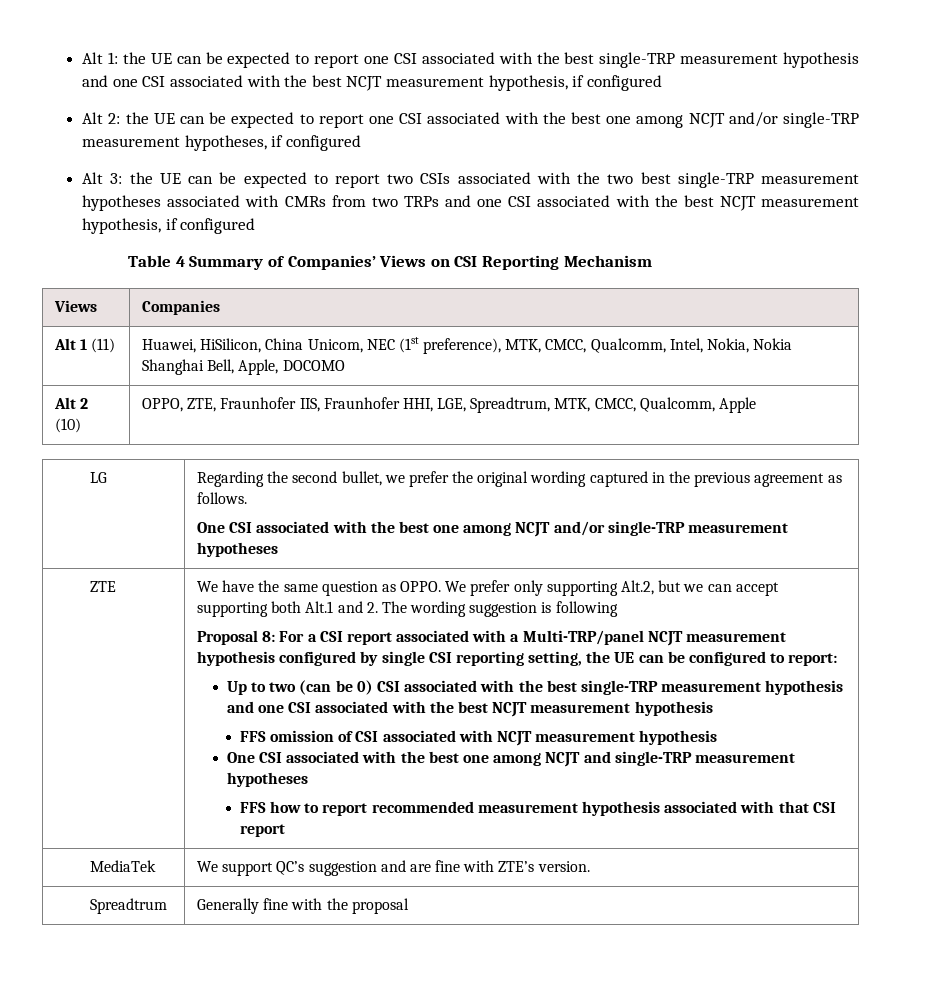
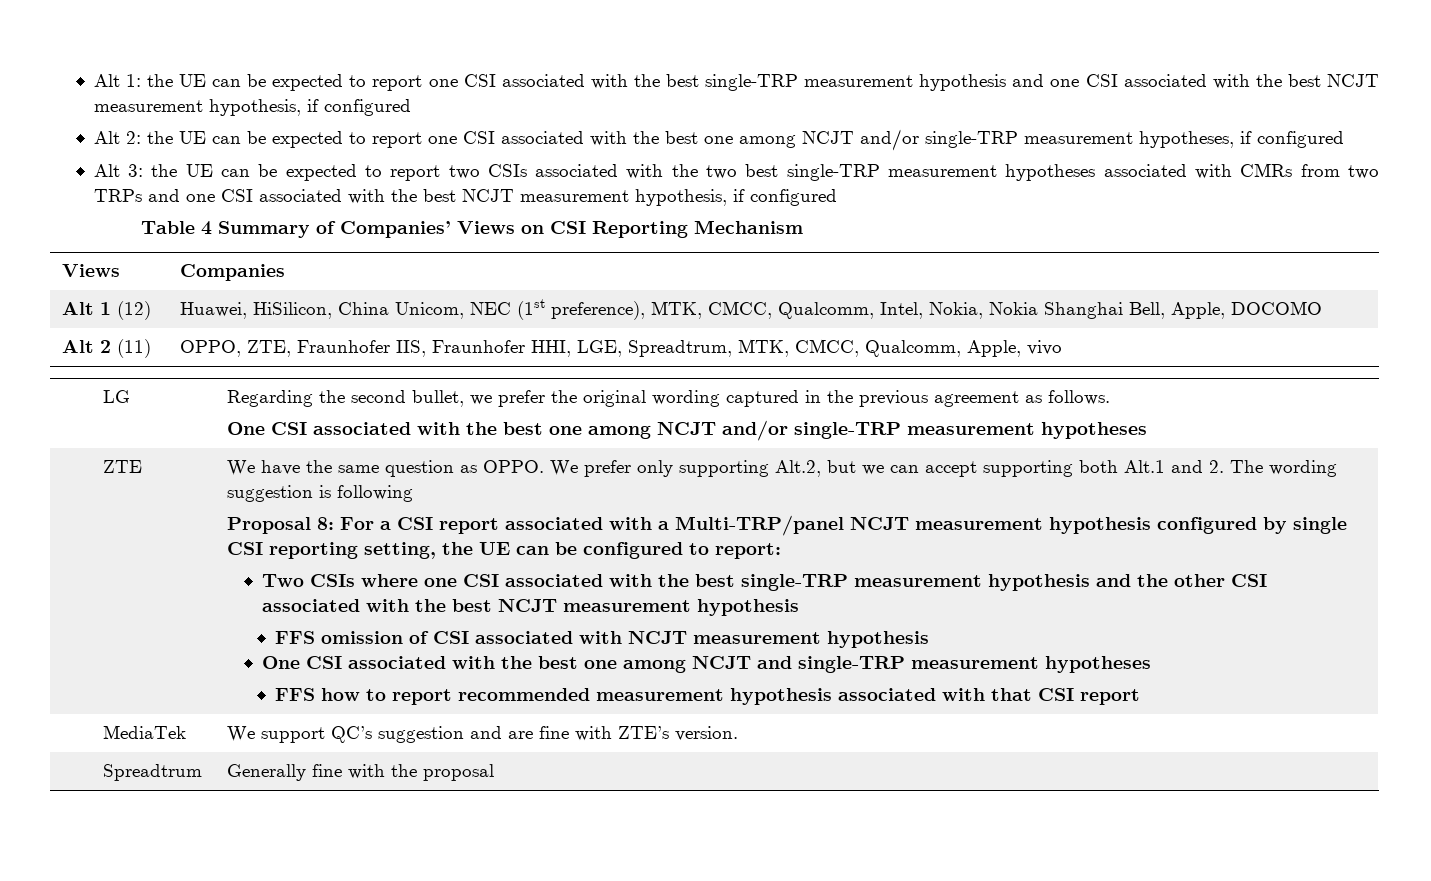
[91,338,116,353] (11) -> [117,301,152,320] (12)
[54,418,81,433] (10) -> [117,339,152,358] (11)
[718,397,756,413] Apple -> [967,340,1063,357] Apple, vivo
[226,680,844,695] [226,701,285,713] Up to two (can be 0) CSI associated with the best single-TRP measurement hypothesis and one -> [261,574,1225,591] Two CSIs where one CSI associated with the best single-TRP measurement hypothesis and the other

